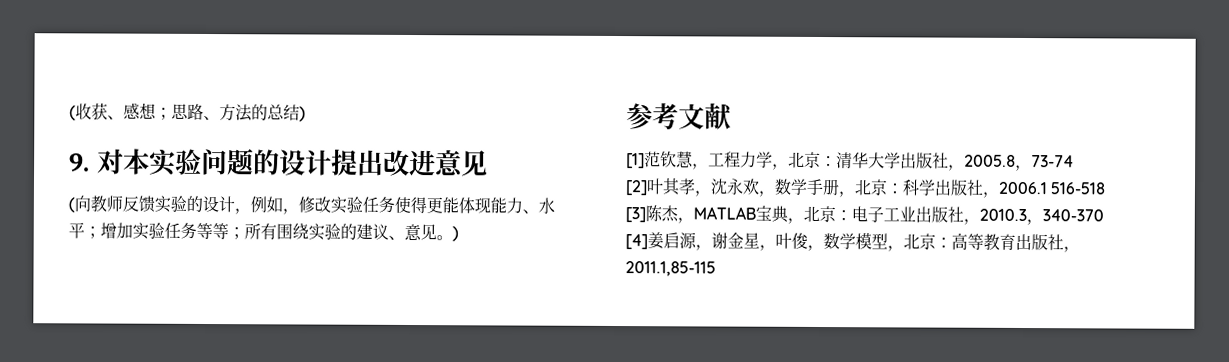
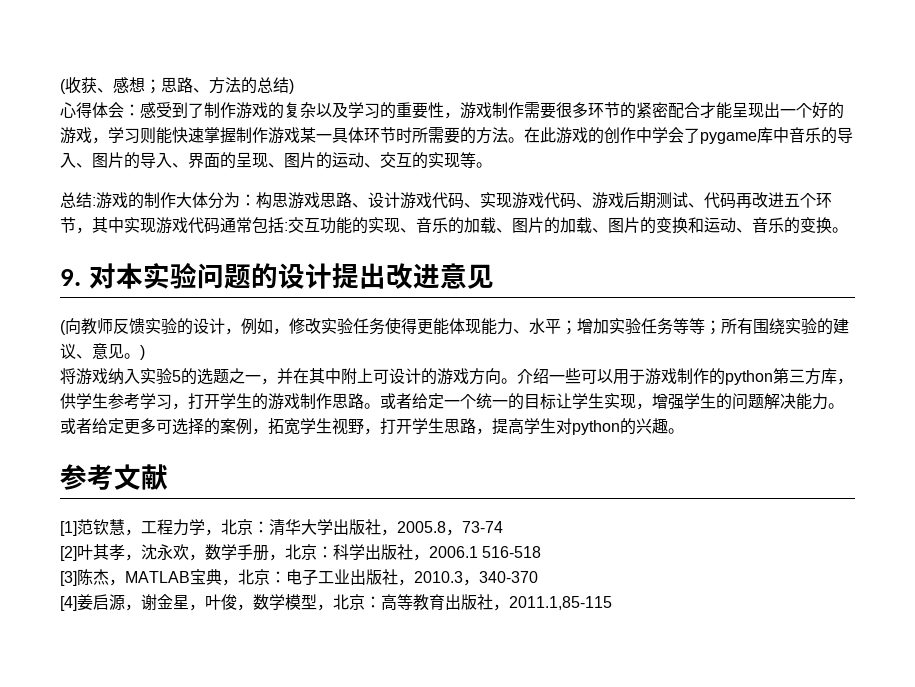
(306, 114) none -> [60,102,844,119] [60,127,853,144] [60,152,492,169] [60,192,832,209] [60,217,848,234] // 心得体会：感受到了制作游戏的复杂以及学习的重要性，游戏制作需要很多环节的紧密配合才能呈现出一个好的游戏，学习则能快速掌握制作游戏某一具体环节时所需要的方法。在此游戏的创作中学会了pygame库中音乐的导入、图片的导入、界面的呈现、图片的运动、交互的实现等。 // 总结:游戏的制作大体分为：构思游戏思路、设计游戏代码、实现游戏代码、游戏后期测试、代码再改进五个环节，其中实现游戏代码通常包括:交互功能的实现、音乐的加载、图片的加载、图片的变换和运动、音乐的变换。
(459, 234) none -> [60,368,853,385] [60,393,844,410] [60,418,684,435] // 将游戏纳入实验5的选题之一，并在其中附上可设计的游戏方向。介绍一些可以用于游戏制作的python第三方库，供学生参考学习，打开学生的游戏制作思路。或者给定一个统一的目标让学生实现，增强学生的问题解决能力。或者给定更多可选择的案例，拓宽学生视野，打开学生思路，提高学生对python的兴趣。

